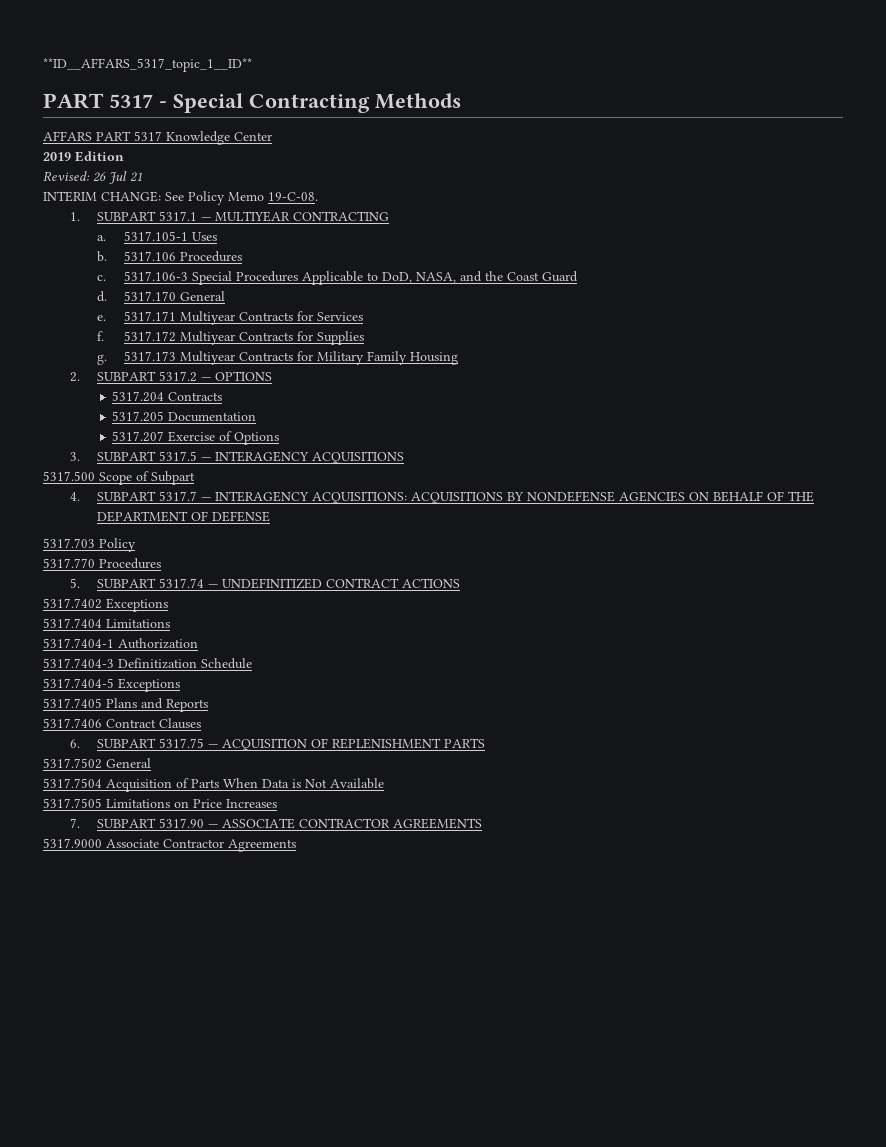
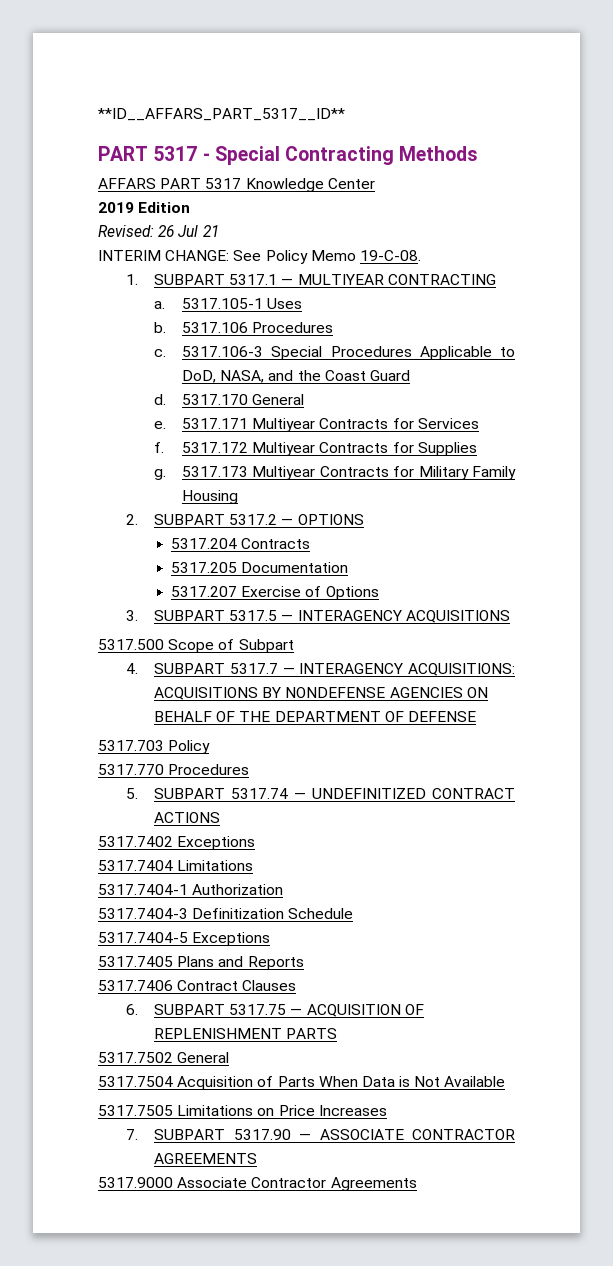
[43,58,252,72] **ID__AFFARS_5317_topic_1__ID** -> [98,108,345,121] **ID__AFFARS_PART_5317__ID**

